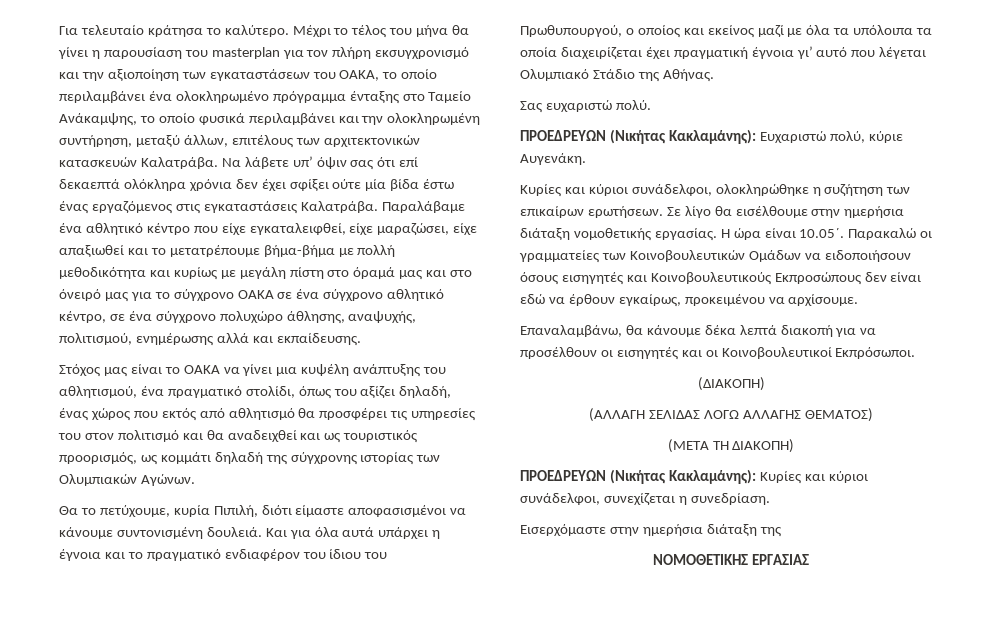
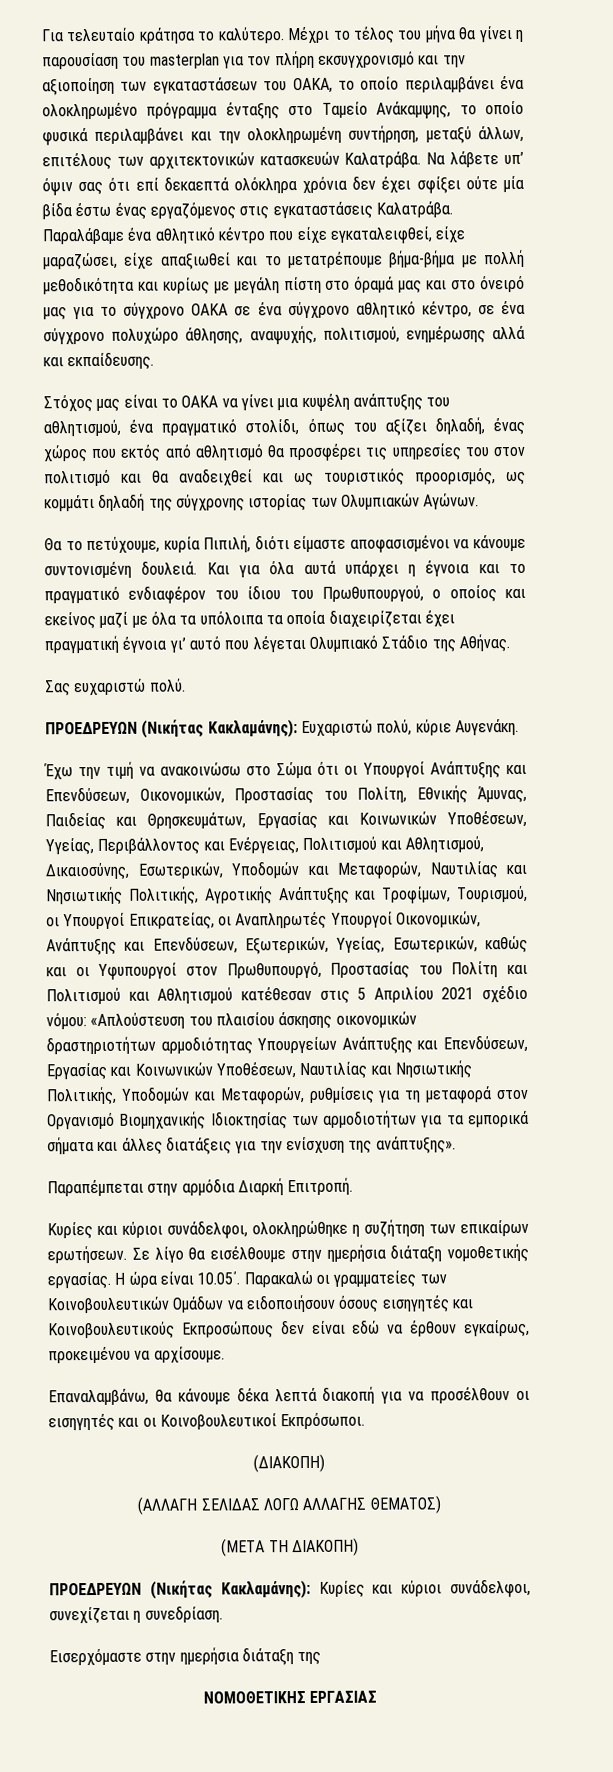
(586, 159) none -> [44,761,527,780] [45,785,527,805] [45,810,527,831] [45,836,484,856] [45,861,527,881] [46,885,528,906] [46,911,481,930] [46,935,528,956] [46,961,528,980] [46,984,528,1005] [46,1011,417,1030] [46,1034,529,1055] [46,1060,472,1081] [46,1086,529,1106] [47,1110,529,1130] [47,1136,456,1155] [47,1177,354,1197] // Έχω την τιμή να ανακοινώσω στο Σώμα ότι οι Υπουργοί Ανάπτυξης και Επενδύσεων, Οικονομικών, Προστασίας του Πολίτη, Εθνικής Άμυνας, Παιδείας και Θρησκευμάτων, Εργασίας και Κοινωνικών Υποθέσεων, Υγείας, Περιβάλλοντος και Ενέργειας, Πολιτισμού και Αθλητισμού, Δικαιοσύνης, Εσωτερικών, Υποδομών και Μεταφορών, Ναυτιλίας και Νησιωτικής Πολιτικής, Αγροτικής Ανάπτυξης και Τροφίμων, Τουρισμού, οι Υπουργοί Επικρατείας, οι Αναπληρωτές Υπουργοί Οικονομικών, Ανάπτυξης και Επενδύσεων, Εξωτερικών, Υγείας, Εσωτερικών, καθώς και οι Υφυπουργοί στον Πρωθυπουργό, Προστασίας του Πολίτη και Πολιτισμού και Αθλητισμού κατέθεσαν στις 5 Απριλίου 2021 σχέδιο νόμου: «Απλούστευση του πλαισίου άσκησης οικονομικών δραστηριοτήτων αρμοδιότητας Υπουργείων Ανάπτυξης και Επενδύσεων, Εργασίας και Κοινωνικών Υποθέσεων, Ναυτιλίας και Νησιωτικής Πολιτικής, Υποδομών και Μεταφορών, ρυθμίσεις για τη μεταφορά στον Οργανισμό Βιομηχανικής Ιδιοκτησίας των αρμοδιοτήτων για τα εμπορικά σήματα και άλλες διατάξεις για την ενίσχυση της ανάπτυξης». // Παραπέμπεται στην αρμόδια Διαρκή Επιτροπή.

